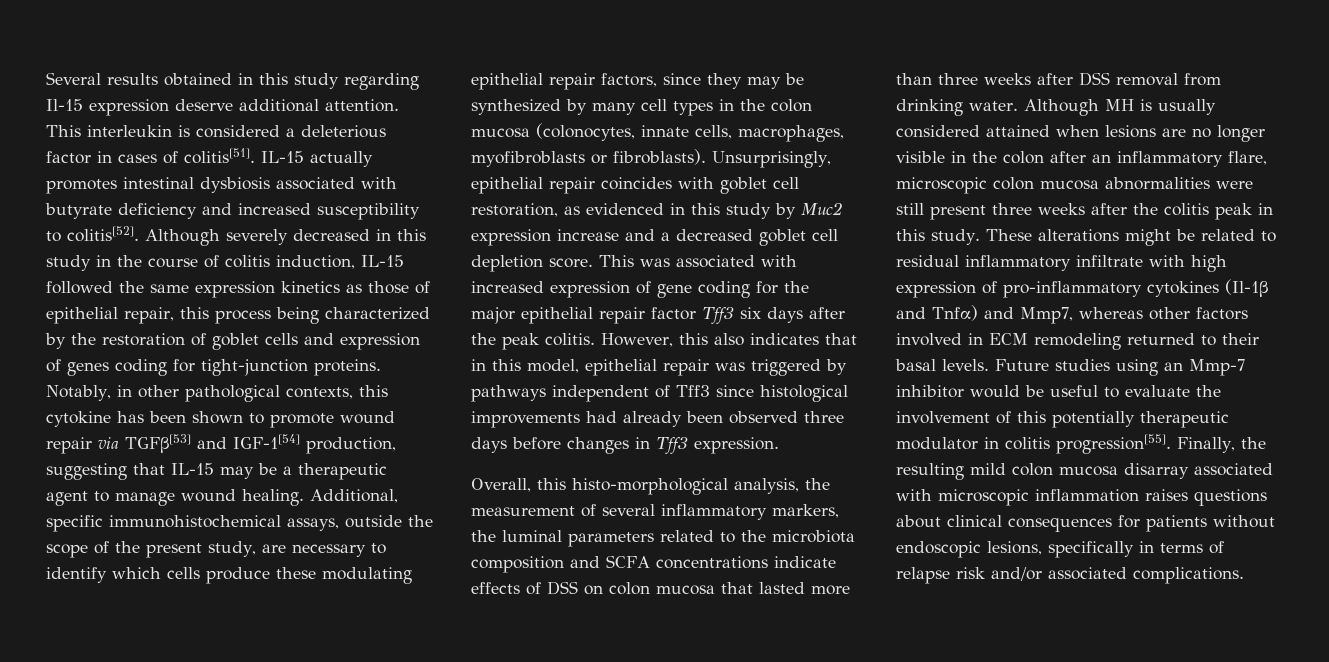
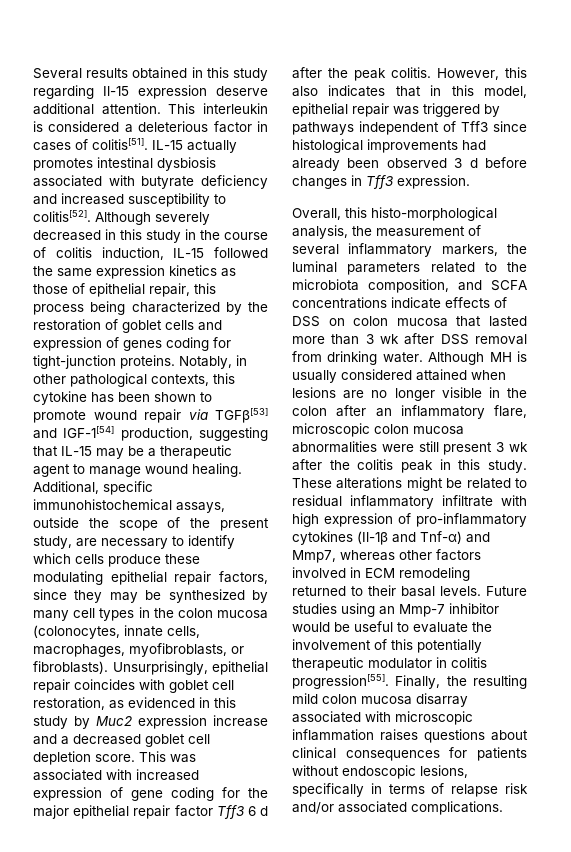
[471,151,585,167] myofibroblasts -> [129,643,227,657] myofibroblasts,
[740,307,803,323] six days -> [247,806,268,816] 6 d
[804,411,844,423] [471,437,507,453] three days -> [454,158,478,168] 3 d
[471,556,564,573] composition -> [368,279,449,293] composition,
[938,73,1031,85] three weeks -> [365,334,399,344] 3 wk
[992,203,1085,215] three weeks -> [496,442,528,452] 3 wk
[932,305,978,321] Tnfα) -> [420,531,462,544] Tnf-α)

